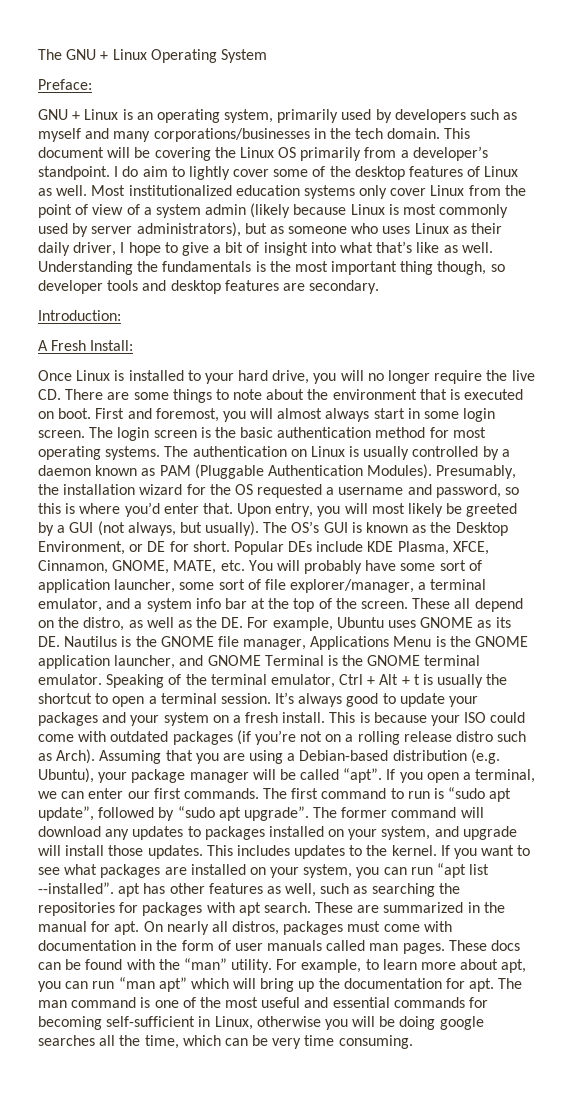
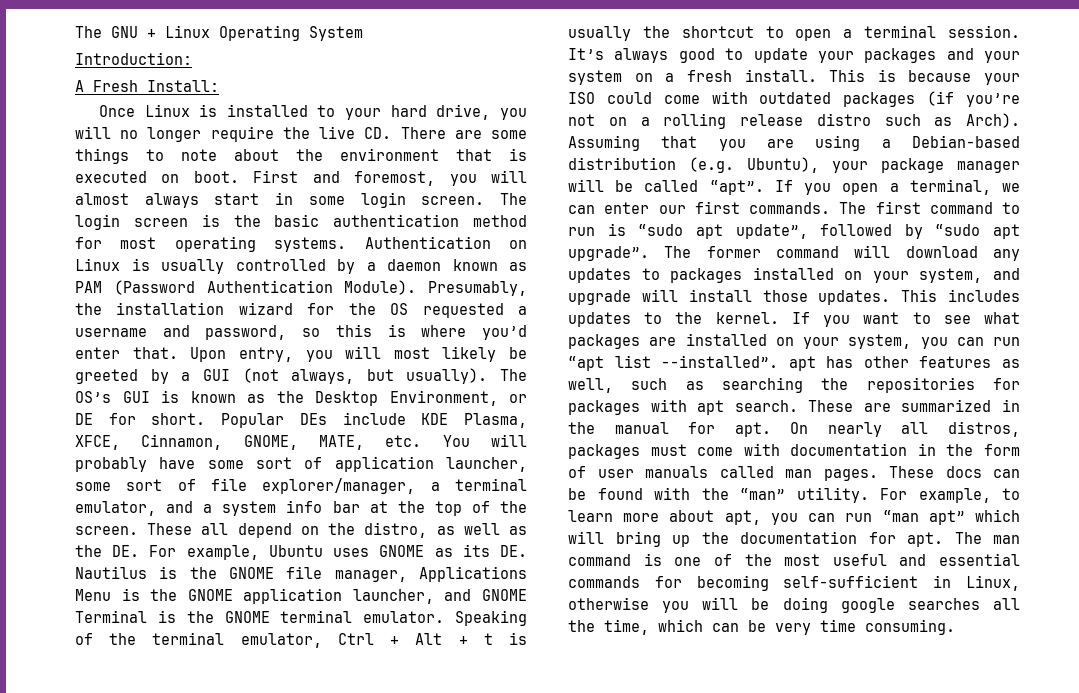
[38,79,92,90] [38,109,518,123] [38,128,471,142] [38,146,488,161] [38,166,519,180] [38,185,526,199] [38,203,509,218] [38,222,503,237] [38,241,493,256] [38,261,505,275] [38,280,380,294] // Preface: // GNU + Linux is an operating system, primarily used by developers such as myself and many corporations/businesses in the tech domain. This document will be covering the Linux OS primarily from a developer’s standpoint. I do aim to lightly cover some of the desktop features of Linux as well. Most institutionalized education systems only cover Linux from the point of view of a system admin (likely because Linux is most commonly used by server administrators), but as someone who uses Linux as their daily driver, I hope to give a bit of insight into what that’s like as well. Understanding the fundamentals is the most important thing though, so developer tools and desktop features are secondary. -> (363, 33) none
[164,446,287,457] The authentication -> [364,236,491,249] Authentication
[194,464,433,479] (Pluggable Authentication Modules). -> [113,280,417,295] (Password Authentication Module).

